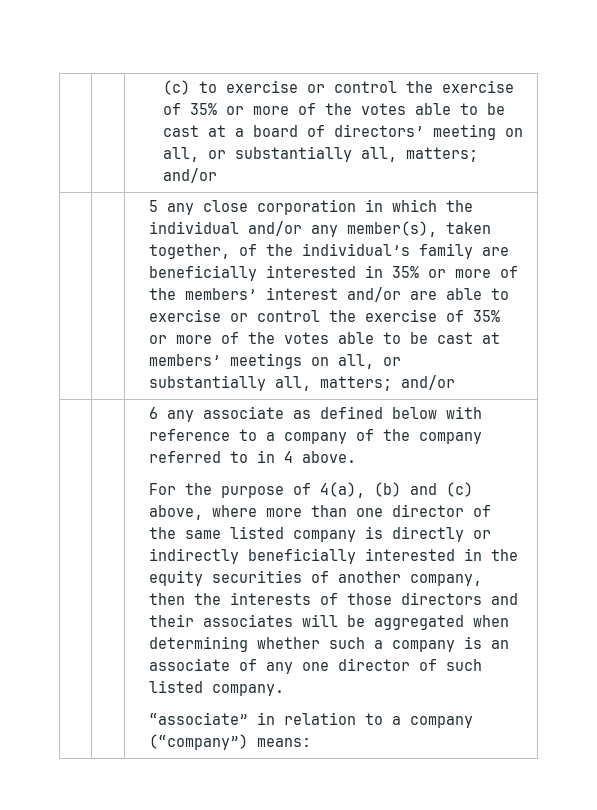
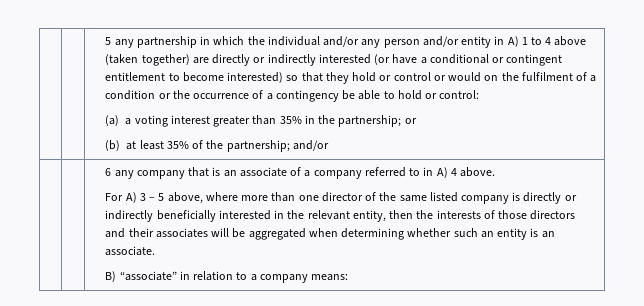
[162,80,514,95] [162,103,505,115] [162,124,523,140] [162,146,478,162] [162,168,217,183] | | (c) to exercise or control the exercise of 35% or more of the votes able to be cast at a board of directors’ meeting on all, or substantially all, matters; and/or // | -> (105, 41) |
[203,199,357,215] close corporation -> [136,36,197,48] partnership
[347,221,492,237] [149,243,510,259] [149,265,519,281] [149,287,510,302] [149,309,501,322] [149,332,501,344] [149,353,402,369] [149,375,456,391] [149,406,483,422] [149,429,411,444] member(s), taken together, of the individual’s family are beneficially interested in 35% or more of the members’ interest and/or are able to exercise or control the exercise of 35% or more of the votes able to be cast at members’ meetings on all, or substantially all, matters; and/or // | | 6 any associate as defined below with reference to a company of the -> [383,36,587,48] [105,54,563,66] [105,72,597,84] [105,90,480,102] [105,115,417,127] [105,140,329,152] [105,167,311,179] person and/or entity in A) 1 to 4 above (taken together) are directly or indirectly interested (or have a conditional or contingent entitlement to become interested) so that they hold or control or would on the fulfilment of a condition or the occurrence of a contingency be able to hold or control: // (a) a voting interest greater than 35% in the partnership; or // (b) at least 35% of the partnership; and/or // | | 6 any company that is an associate of a
(276, 456) none -> [436,167,448,178] A)
[185,482,474,498] the purpose of 4(a), (b) and (c) -> [125,192,165,203] A) 3 – 5
[149,570,483,586] equity securities of another company, -> [307,210,386,222] relevant entity,
[374,636,510,652] [149,658,483,674] [149,680,285,696] a company is an associate of any one director of such listed company. // -> [480,228,555,240] [105,246,156,256] [105,271,117,282] an entity is an associate. // B)
[149,734,249,750] (“company”) -> (308, 278) none

